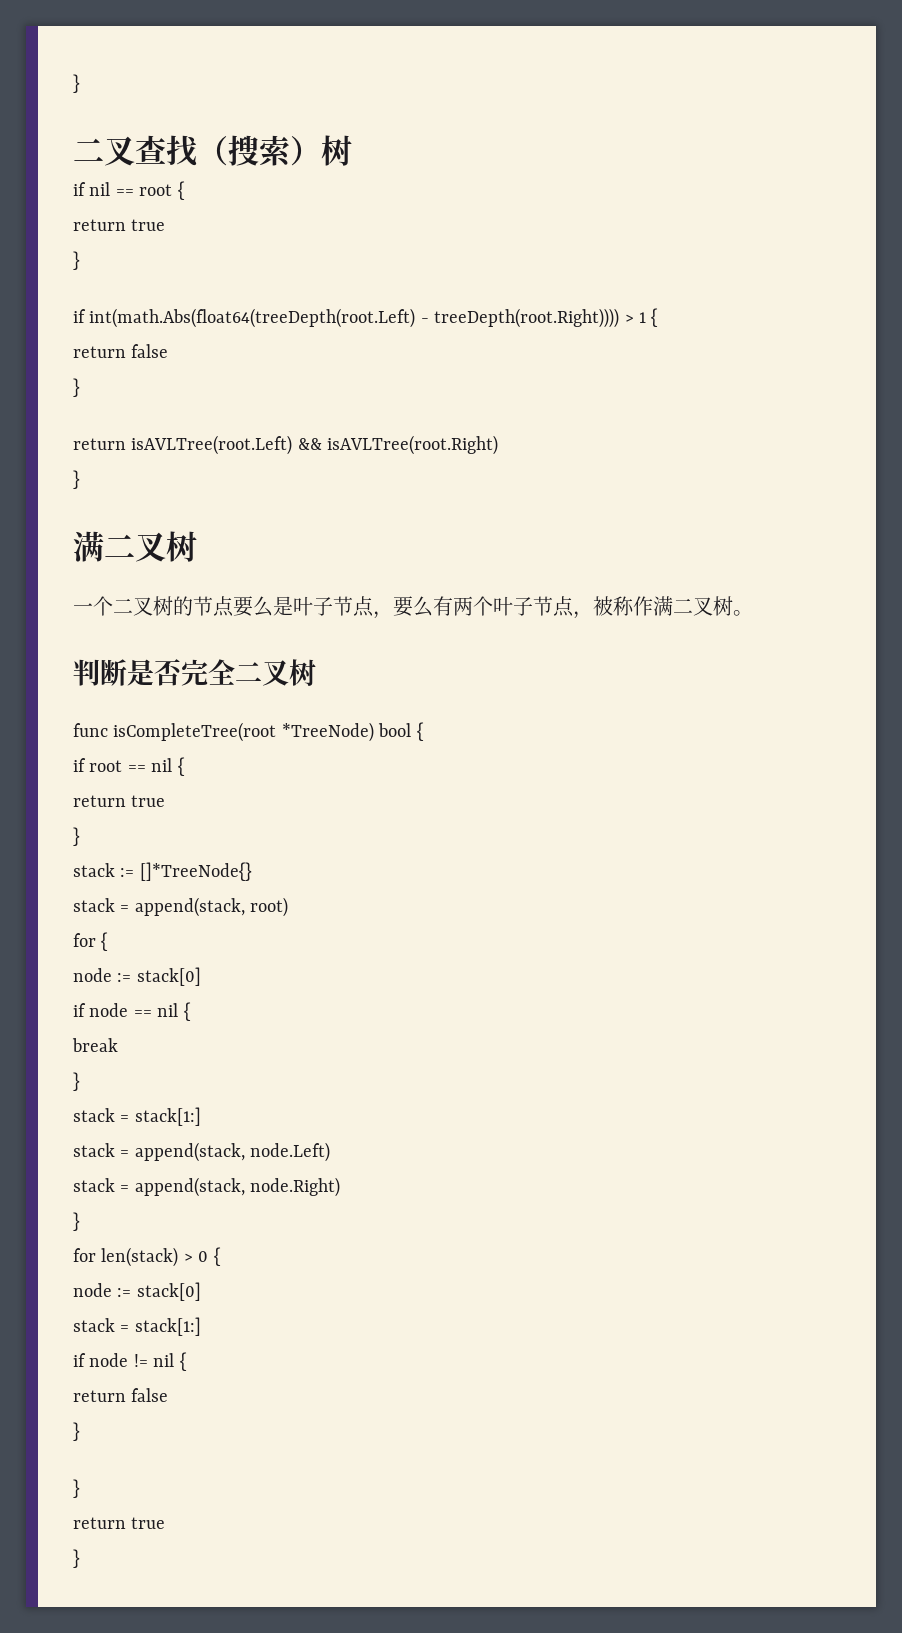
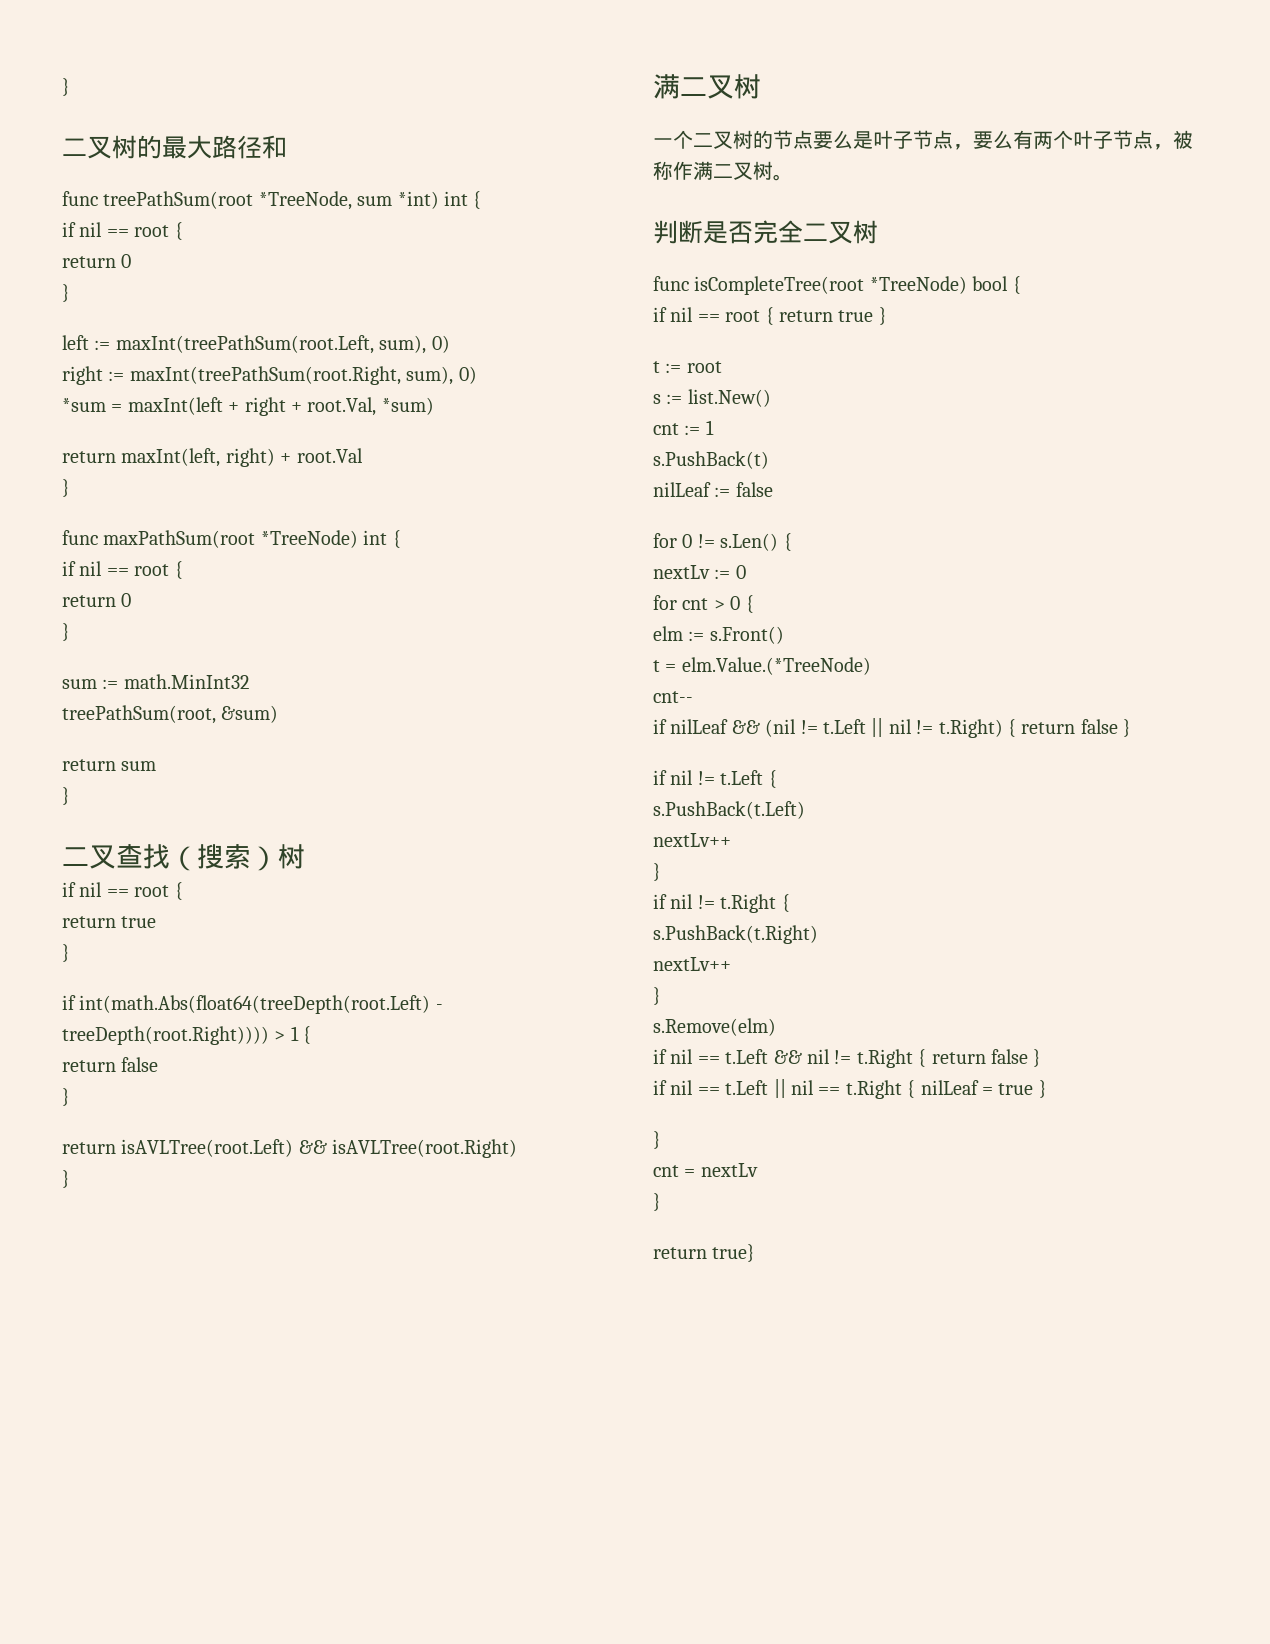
[73,74,80,93] } -> [62,78,70,96] [62,135,287,159] [62,191,482,210] [62,222,183,240] [62,254,132,268] [62,284,70,302] [62,335,450,354] [62,366,477,385] [62,397,434,416] [62,448,363,467] [62,479,70,497] [62,530,401,548] [62,561,183,579] [62,593,132,607] [62,623,70,641] [62,674,249,689] [62,705,279,724] [62,759,157,771] [62,787,70,805] } // 二叉树的最大路径和 // func treePathSum(root *TreeNode, sum *int) int { // if nil == root { // return 0 // } // left := maxInt(treePathSum(root.Left, sum), 0) // right := maxInt(treePathSum(root.Right, sum), 0) // *sum = maxInt(left + right + root.Val, *sum) // return maxInt(left, right) + root.Val // } // func maxPathSum(root *TreeNode) int { // if nil == root { // return 0 // } // sum := math.MinInt32 // treePathSum(root, &sum) // return sum // }
[89,757,185,776] [73,795,166,807] [73,827,80,846] [73,862,252,881] [73,897,289,917] [73,932,109,951] [73,967,201,986] [73,1002,191,1021] [72,1038,118,1052] [73,1072,80,1091] [73,1107,201,1126] [73,1142,331,1162] [73,1177,341,1197] [73,1212,80,1231] [73,1247,221,1267] [73,1282,201,1301] [73,1317,201,1336] [73,1352,187,1371] [73,1388,169,1402] root == nil { // return true // } // stack := []*TreeNode{} // stack = append(stack, root) // for { // node := stack[0] // if node == nil { // break // } // stack = stack[1:] // stack = append(stack, node.Left) // stack = append(stack, node.Right) // } // for len(stack) > 0 { // node := stack[0] // stack = stack[1:] // if node != nil { // return false // -> [670,307,887,325] [653,361,722,373] [653,389,771,407] [653,420,714,435] [653,451,769,469] [653,482,773,497] [653,533,792,551] [653,565,746,579] [653,595,754,613] [653,626,784,644] [653,657,871,675] [653,691,693,703] [653,718,1132,738] [653,770,777,788] [653,801,805,819] [653,833,731,847] [653,863,661,881] [653,894,790,913] [653,925,818,944] [653,957,731,971] [653,987,661,1005] [653,1018,776,1036] [653,1049,1042,1068] [653,1079,1034,1099] nil == root { return true } // t := root // s := list.New() // cnt := 1 // s.PushBack(t) // nilLeaf := false // for 0 != s.Len() { // nextLv := 0 // for cnt > 0 { // elm := s.Front() // t = elm.Value.(*TreeNode) // cnt-- // if nilLeaf && (nil != t.Left || nil != t.Right) { return false } // if nil != t.Left { // s.PushBack(t.Left) // nextLv++ // } // if nil != t.Right { // s.PushBack(t.Right) // nextLv++ // } // s.Remove(elm) // if nil == t.Left && nil != t.Right { return false } // if nil == t.Left || nil == t.Right { nilLeaf = true
[73,1517,166,1529] [73,1549,80,1568] return true // } -> [653,1163,758,1177] [653,1193,661,1211] [653,1244,756,1262] cnt = nextLv // } // return true}

